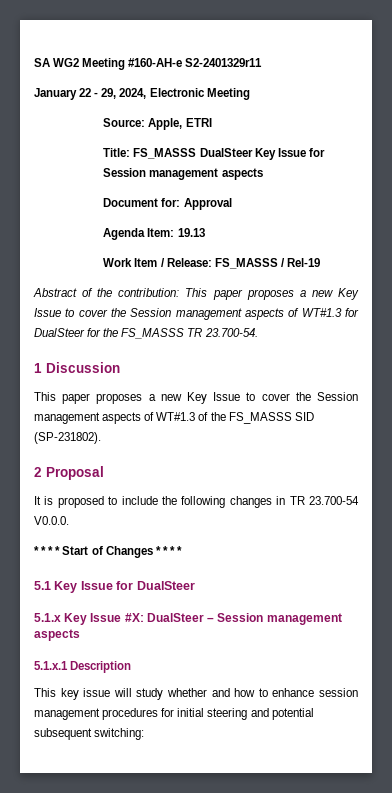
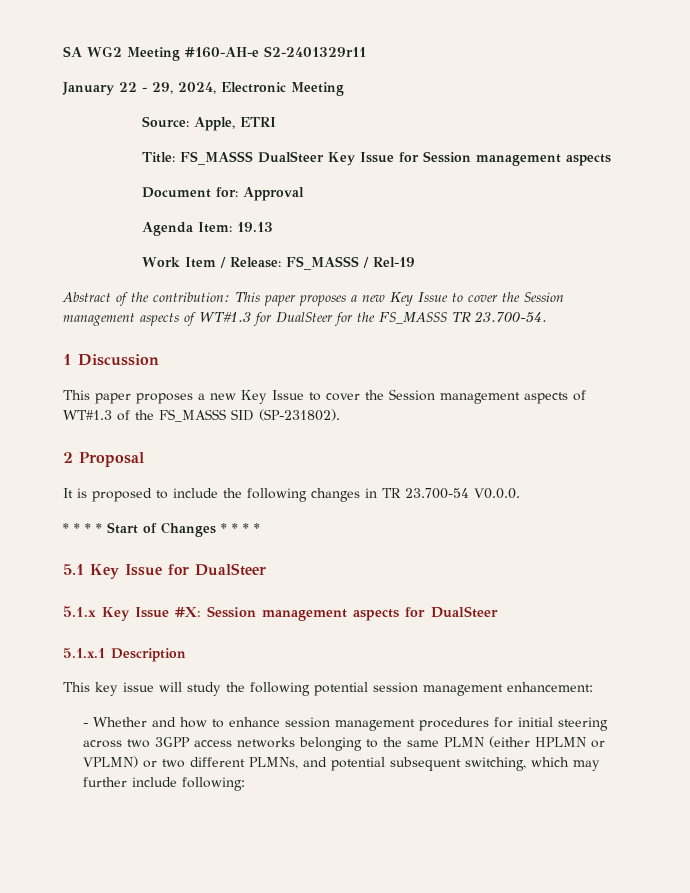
[146,613,342,625] [34,629,80,641] DualSteer – Session management aspects -> [207,606,498,621] Session management aspects for DualSteer
[166,688,207,697] whether -> [226,682,593,696] [82,717,147,727] the following potential session management enhancement: // - Whether
[250,708,314,720] [34,728,145,740] and potential subsequent switching: -> [82,736,605,751] [82,756,600,771] [82,777,245,791] across two 3GPP access networks belonging to the same PLMN (either HPLMN or VPLMN) or two different PLMNs, and potential subsequent switching, which may further include following:

